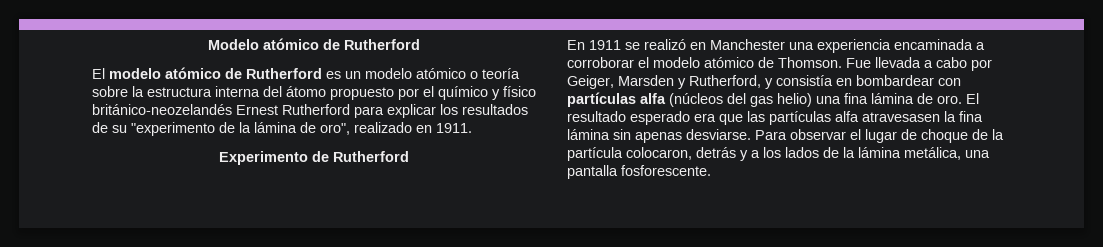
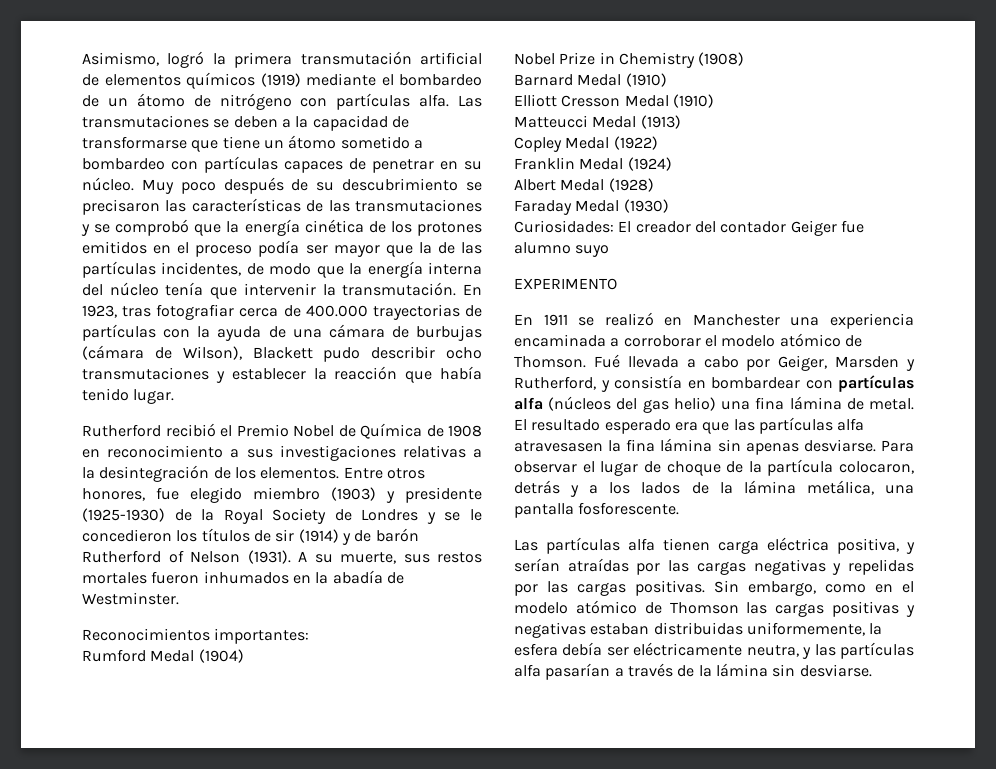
[208,38,420,50] [92,67,520,79] [92,86,536,100] [92,104,528,118] [92,122,472,136] [219,151,409,165] Modelo atómico de Rutherford // El modelo atómico de Rutherford es un modelo atómico o teoría sobre la estructura interna del átomo propuesto por el químico y físico británico-neozelandés Ernest Rutherford para explicar los resultados de su "experimento de la lámina de oro", realizado en 1911. // Experimento de Rutherford -> [82,51,483,68] [82,72,482,89] [82,93,482,110] [82,115,409,131] [82,135,423,152] [82,156,482,173] [82,177,482,194] [82,198,483,215] [81,219,482,236] [82,240,483,257] [82,261,482,278] [82,282,482,299] [82,304,482,320] [82,324,482,341] [82,345,482,362] [82,366,482,383] [82,388,175,404] [82,423,482,439] [82,445,483,461] [82,465,425,482] [82,487,482,503] [82,508,482,524] [82,528,419,545] [82,550,482,564] [82,570,404,584] [82,592,179,605] [82,628,310,644] [82,649,244,663] [514,52,745,68] [514,73,667,87] [514,94,714,108] [514,115,681,129] [514,136,658,152] [514,157,672,171] [514,178,654,192] [514,199,669,215] [514,220,864,236] [514,242,610,257] [514,278,617,290] Asimismo, logró la primera transmutación artificial de elementos químicos (1919) mediante el bombardeo de un átomo de nitrógeno con partículas alfa. Las transmutaciones se deben a la capacidad de transformarse que tiene un átomo sometido a bombardeo con partículas capaces de penetrar en su núcleo. Muy poco después de su descubrimiento se precisaron las características de las transmutaciones y se comprobó que la energía cinética de los protones emitidos en el proceso podía ser mayor que la de las partículas incidentes, de modo que la energía interna del núcleo tenía que intervenir la transmutación. En 1923, tras fotografiar cerca de 400.000 trayectorias de partículas con la ayuda de una cámara de burbujas (cámara de Wilson), Blackett pudo describir ocho transmutaciones y establecer la reacción que había tenido lugar. // Rutherford recibió el Premio Nobel de Química de 1908 en reconocimiento a sus investigaciones relativas a la desintegración de los elementos. Entre otros honores, fue elegido miembro (1903) y presidente (1925-1930) de la Royal Society de Londres y se le concedieron los títulos de sir (1914) y de barón Rutherford of Nelson (1931). A su muerte, sus restos mortales fueron inhumados en la abadía de Westminster. // Reconocimientos importantes: // Rumford Medal (1904) // Nobel Prize in Chemistry (1908) // Barnard Medal (1910) // Elliott Cresson Medal (1910) // Matteucci Medal (1913) // Copley Medal (1922) // Franklin Medal (1924) // Albert Medal (1928) // Faraday Medal (1930) // Curiosidades: El creador del contador Geiger fue alumno suyo // EXPERIMENTO
[846,58,871,68] Fue -> [593,354,620,368] Fué
[937,95,962,104] oro. -> [869,398,914,410] metal.
(711, 170) none -> [514,537,915,554] [514,558,914,575] [514,580,914,596] [514,600,915,617] [514,622,883,638] [514,642,914,659] [514,663,872,680] // Las partículas alfa tienen carga eléctrica positiva, y serían atraídas por las cargas negativas y repelidas por las cargas positivas. Sin embargo, como en el modelo atómico de Thomson las cargas positivas y negativas estaban distribuidas uniformemente, la esfera debía ser eléctricamente neutra, y las partículas alfa pasarían a través de la lámina sin desviarse.

